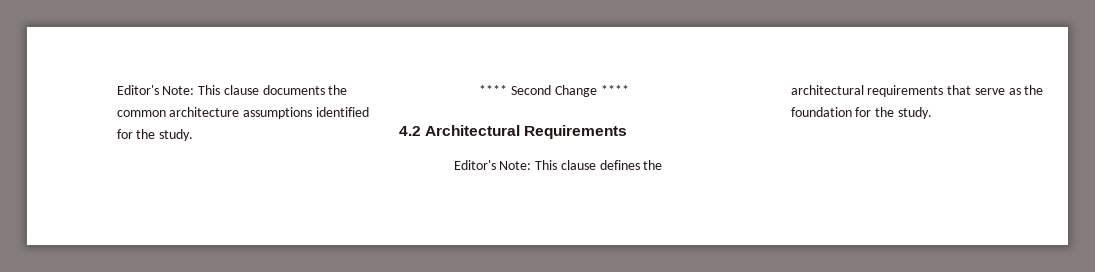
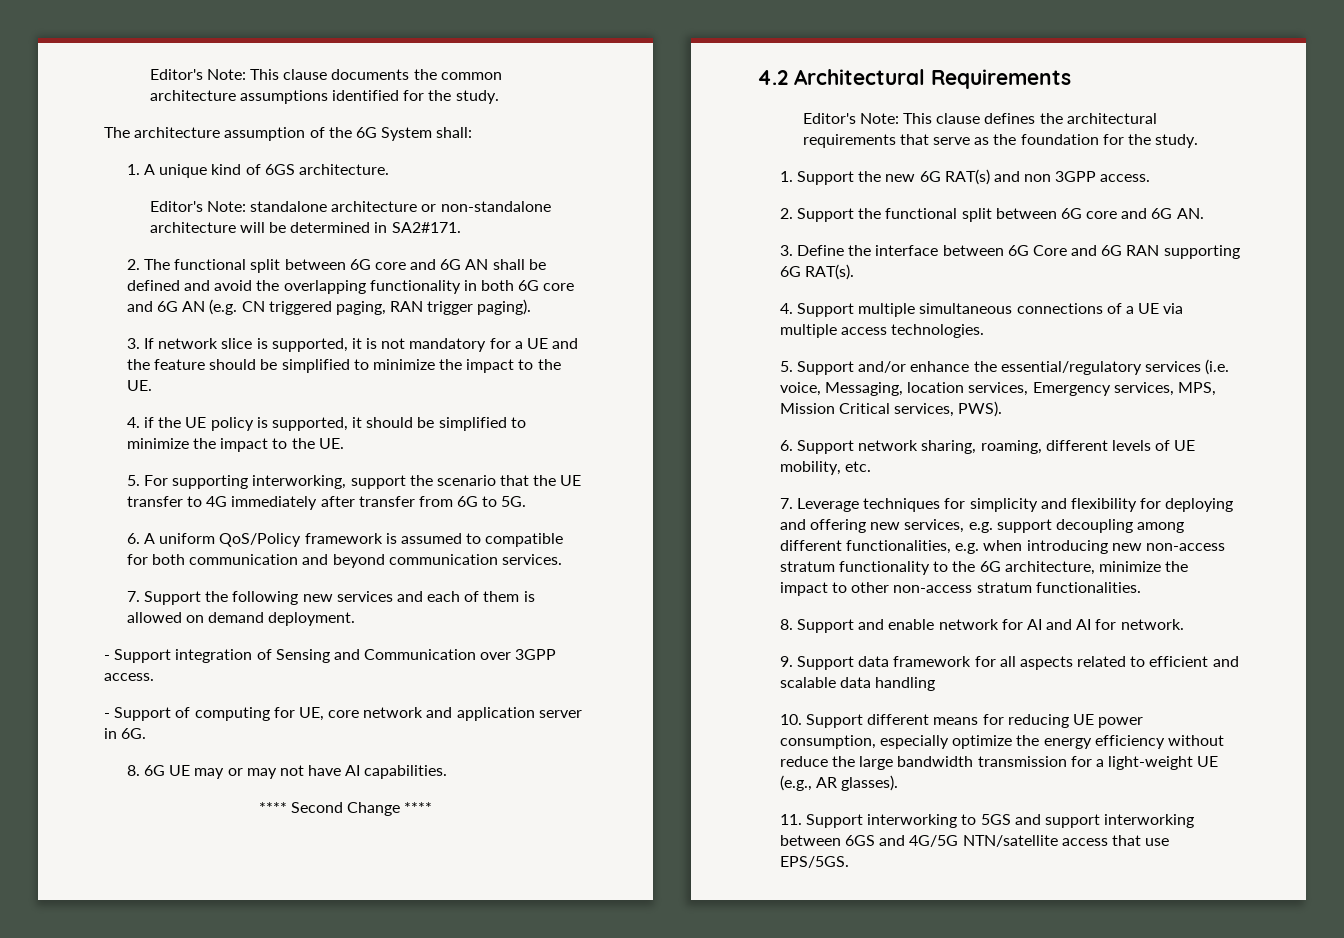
(194, 135) none -> [104,127,473,141] [126,164,389,178] [149,201,551,212] [149,222,461,233] [126,259,546,273] [126,280,575,294] [126,299,532,315] [126,338,579,352] [126,359,561,373] [126,380,152,391] [126,417,526,431] [126,438,344,452] [126,475,582,489] [126,496,527,510] [126,533,564,547] [126,554,562,568] [126,591,535,605] [126,612,356,626] [104,649,557,663] [104,673,154,681] [104,707,582,721] [104,728,147,739] [126,765,448,779] // The architecture assumption of the 6G System shall: // 1. A unique kind of 6GS architecture. // Editor's Note: standalone architecture or non-standalone architecture will be determined in SA2#171. // 2. The functional split between 6G core and 6G AN shall be defined and avoid the overlapping functionality in both 6G core and 6G AN (e.g. CN triggered paging, RAN trigger paging). // 3. If network slice is supported, it is not mandatory for a UE and the feature should be simplified to minimize the impact to the UE. // 4. if the UE policy is supported, it should be simplified to minimize the impact to the UE. // 5. For supporting interworking, support the scenario that the UE transfer to 4G immediately after transfer from 6G to 5G. // 6. A uniform QoS/Policy framework is assumed to compatible for both communication and beyond communication services. // 7. Support the following new services and each of them is allowed on demand deployment. // - Support integration of Sensing and Communication over 3GPP access. // - Support of computing for UE, core network and application server in 6G. // 8. 6G UE may or may not have AI capabilities.
(932, 113) none -> [779,169,1151,185] [779,208,1204,222] [779,245,1240,259] [779,264,855,280] [779,303,1184,317] [779,324,985,338] [779,359,1230,375] [779,382,1216,396] [779,401,1003,417] [779,440,1196,454] [779,461,872,475] [779,498,1234,512] [779,519,1185,533] [779,540,1225,554] [779,561,1189,575] [779,582,1141,596] [779,619,1184,633] [779,656,1239,670] [779,677,936,691] [779,714,1144,728] [779,735,1224,749] [779,756,1219,770] [779,775,899,791] [779,814,1195,828] [779,835,1170,847] [779,856,849,868] // 1. Support the new 6G RAT(s) and non 3GPP access. // 2. Support the functional split between 6G core and 6G AN. // 3. Define the interface between 6G Core and 6G RAN supporting 6G RAT(s). // 4. Support multiple simultaneous connections of a UE via multiple access technologies. // 5. Support and/or enhance the essential/regulatory services (i.e. voice, Messaging, location services, Emergency services, MPS, Mission Critical services, PWS). // 6. Support network sharing, roaming, different levels of UE mobility, etc. // 7. Leverage techniques for simplicity and flexibility for deploying and offering new services, e.g. support decoupling among different functionalities, e.g. when introducing new non-access stratum functionality to the 6G architecture, minimize the impact to other non-access stratum functionalities. // 8. Support and enable network for AI and AI for network. // 9. Support data framework for all aspects related to efficient and scalable data handling // 10. Support different means for reducing UE power consumption, especially optimize the energy efficiency without reduce the large bandwidth transmission for a light-weight UE (e.g., AR glasses). // 11. Support interworking to 5GS and support interworking between 6GS and 4G/5G NTN/satellite access that use EPS/5GS.

